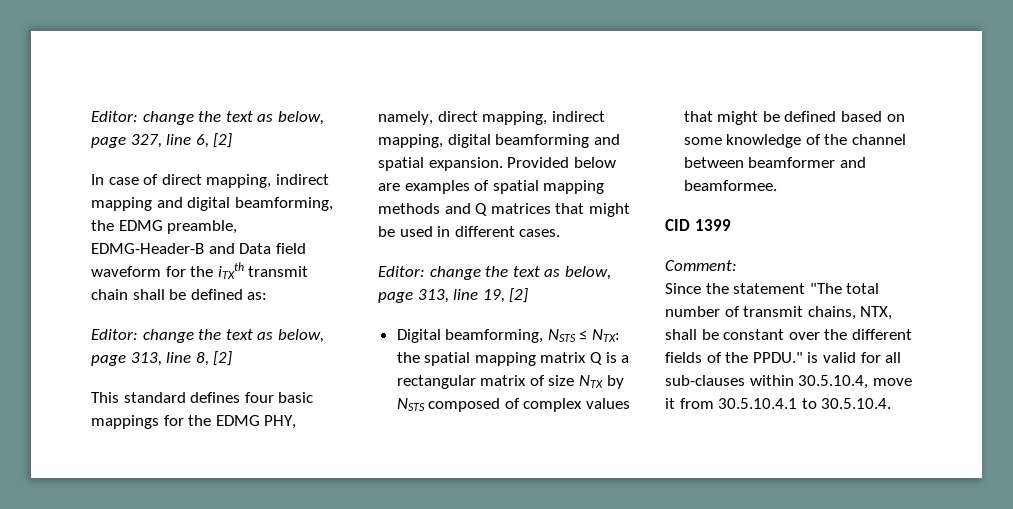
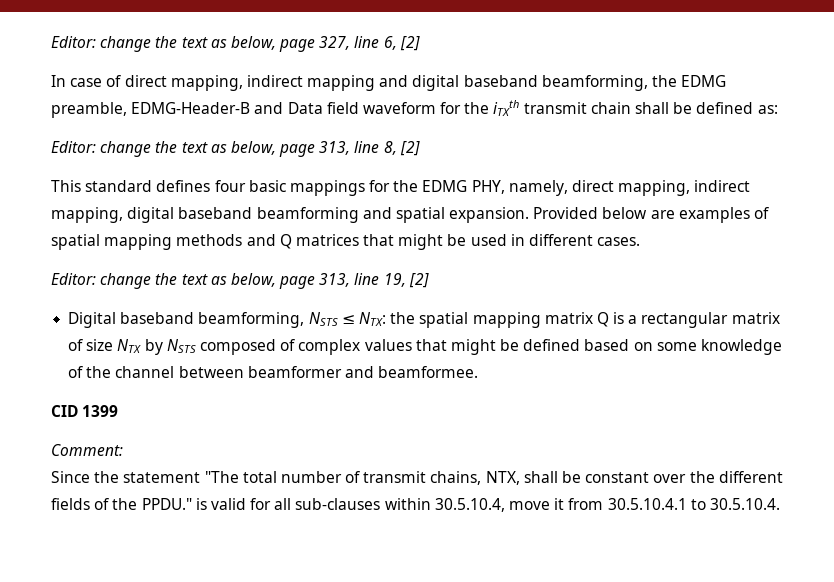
(231, 204) none -> [463,75,538,87] baseband
(491, 141) none -> [178,207,253,219] baseband
(441, 336) none -> [120,312,195,324] baseband

